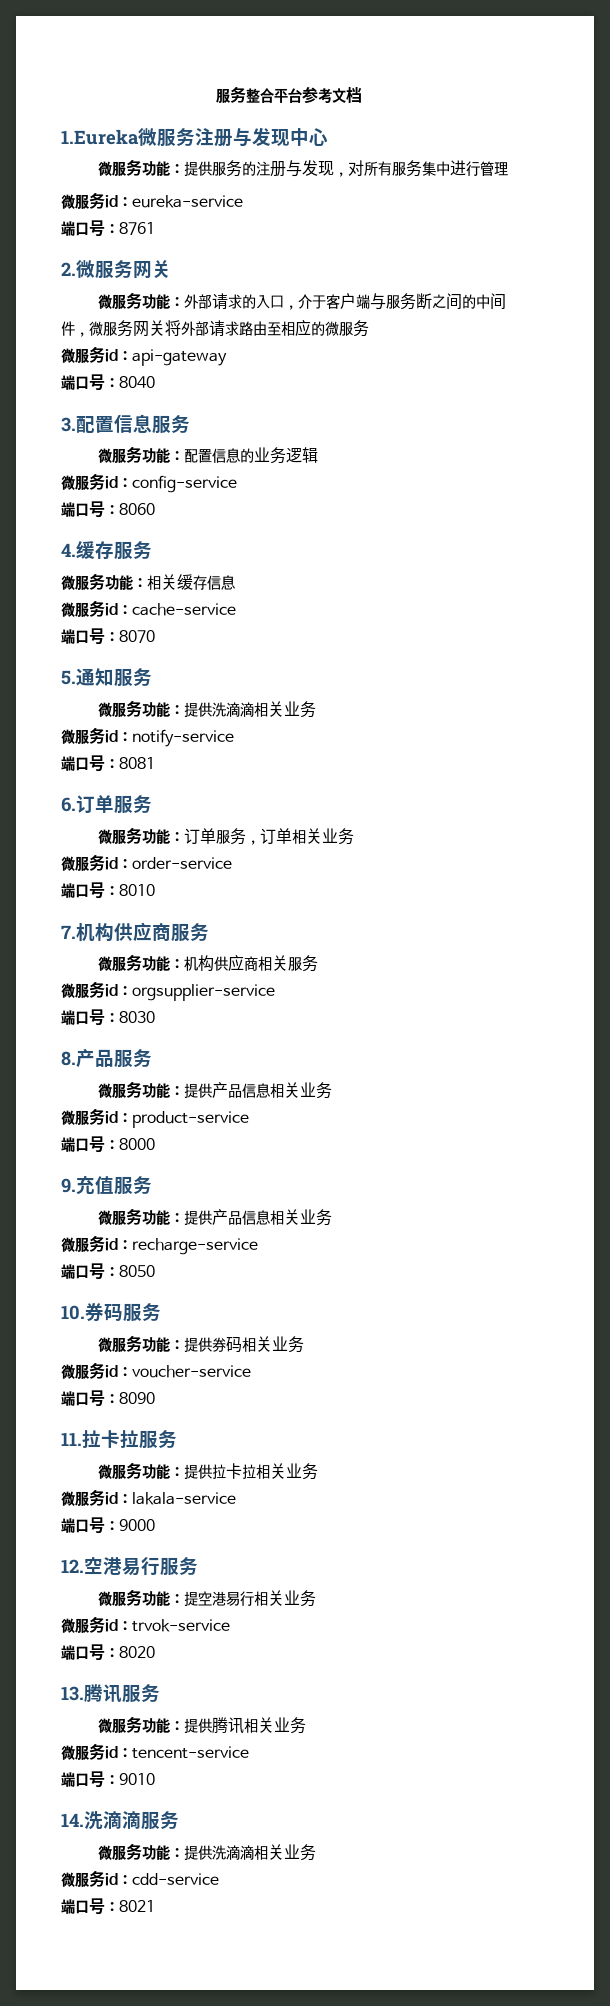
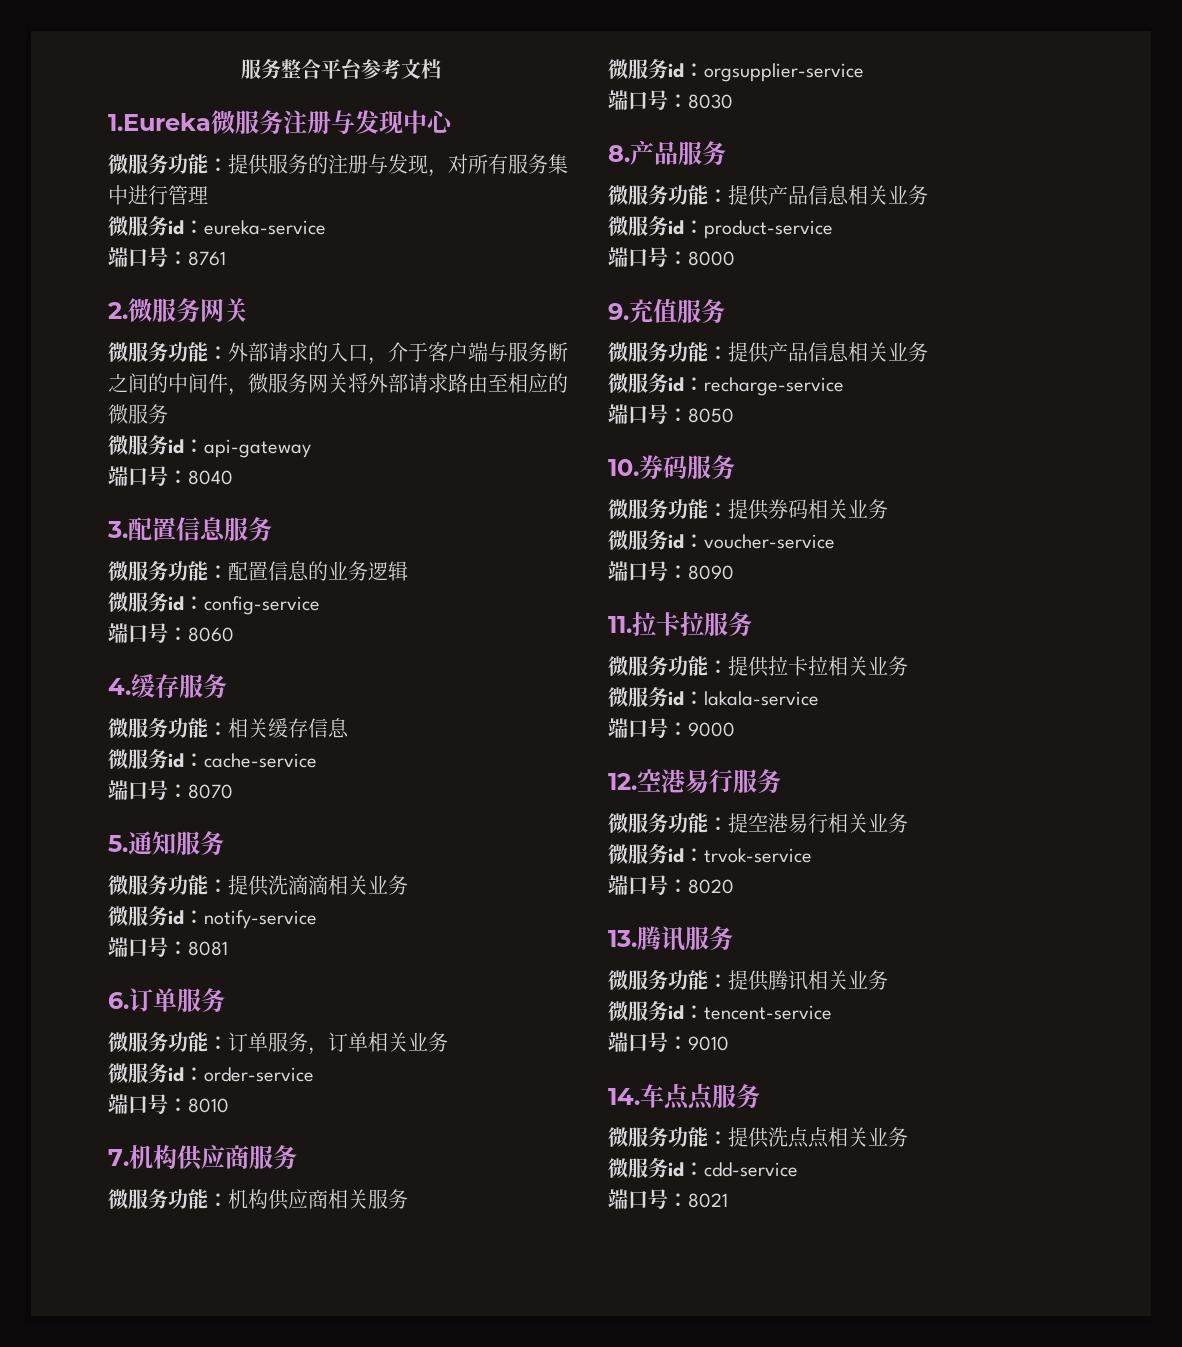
[84,1811,179,1830] [97,1843,254,1861] 洗滴滴服务 // 微服务功能：提供洗滴滴 -> [640,1083,760,1110] [608,1127,829,1148] 车点点服务 // 微服务功能：提供洗点点

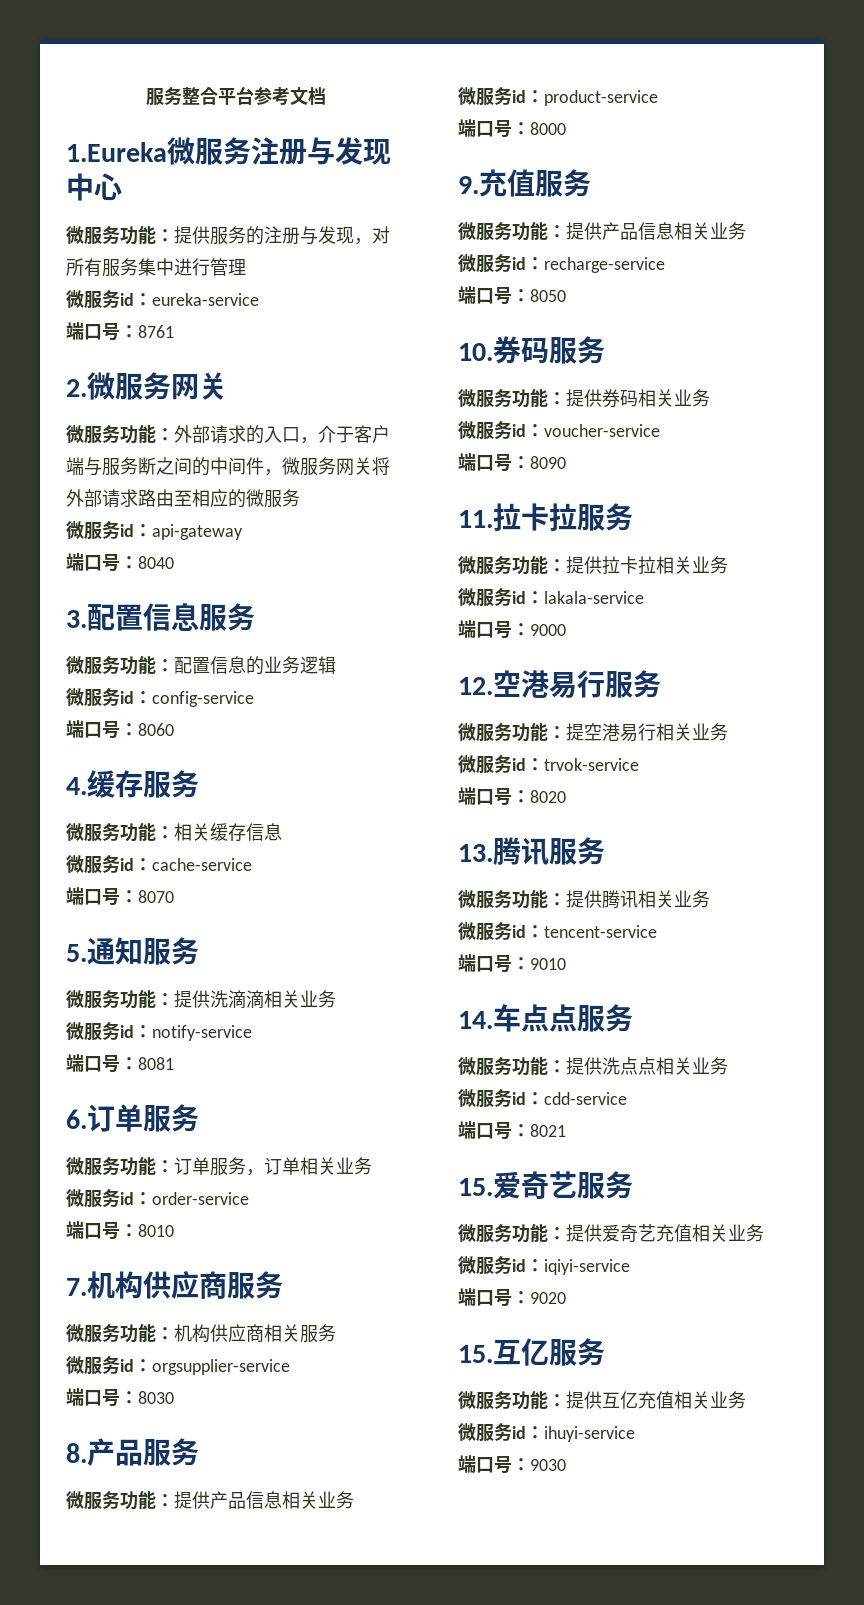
(728, 1200) none -> [458,1171,633,1199] [458,1224,764,1243] [458,1256,630,1275] [458,1288,566,1306] [458,1338,605,1366] [458,1391,746,1410] [458,1423,635,1442] [458,1455,566,1473] // 15.爱奇艺服务 // 微服务功能：提供爱奇艺充值相关业务 // 微服务id：iqiyi-service // 端口号：9020 // 15.互亿服务 // 微服务功能：提供互亿充值相关业务 // 微服务id：ihuyi-service // 端口号：9030

